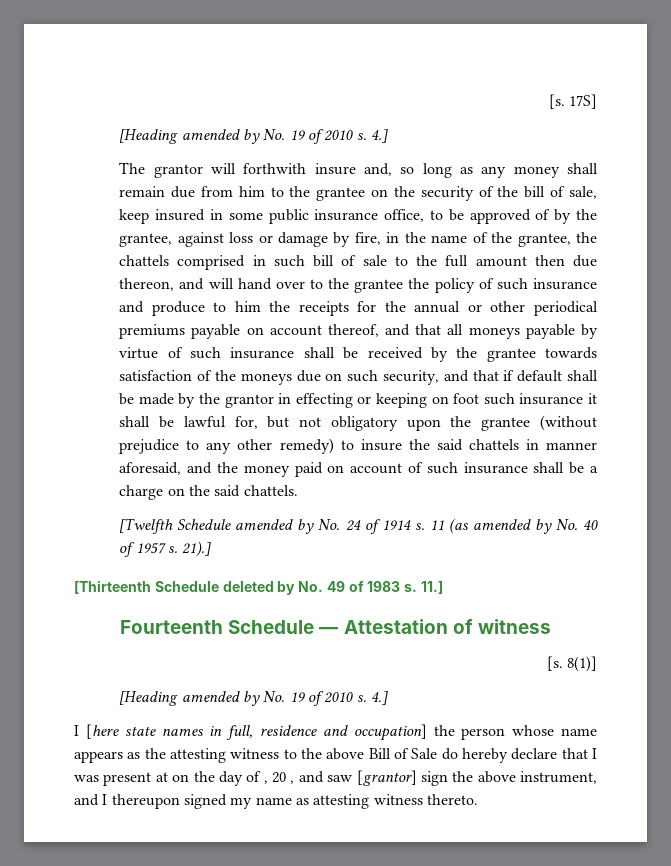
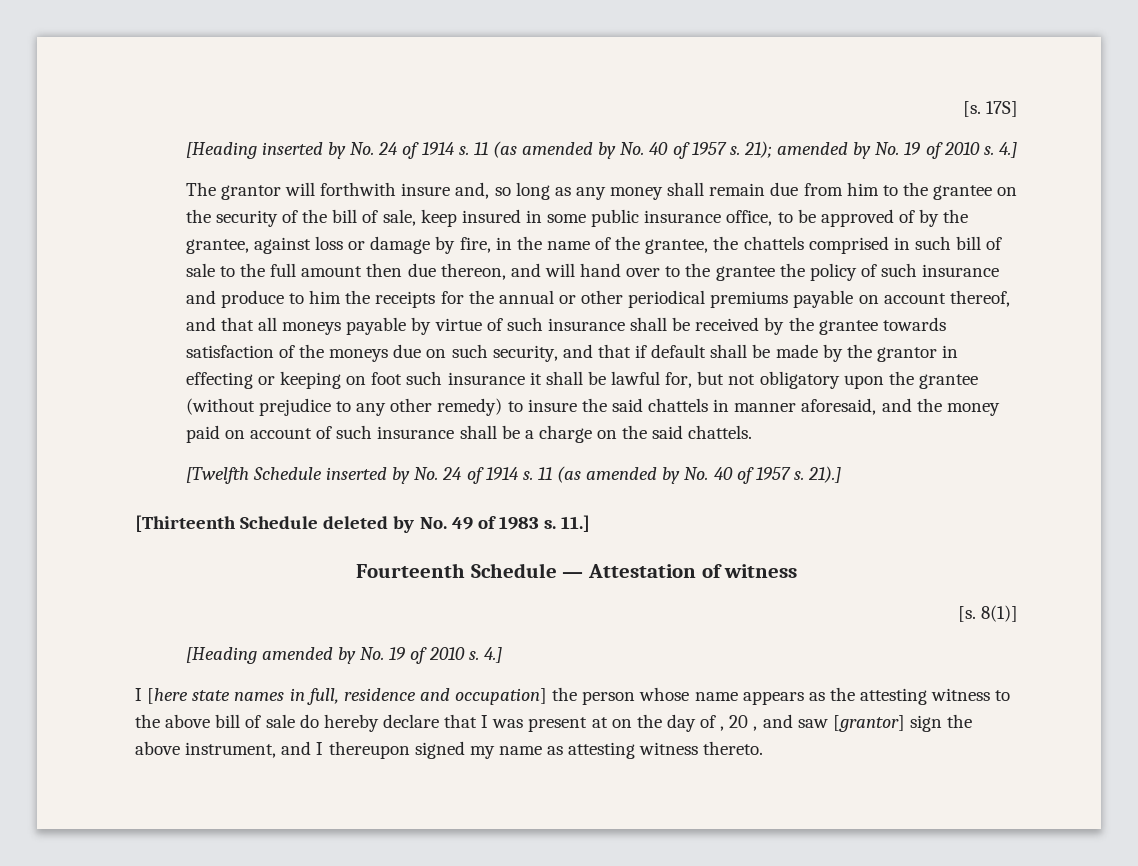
(179, 136) none -> [261,141,772,159] inserted by No. 24 of 1914 s. 11 (as amended by No. 40 of 1957 s. 21);
[235,519,294,530] amended -> [325,467,387,480] inserted
[368,748,438,759] Bill of Sale -> [215,714,295,728] bill of sale

